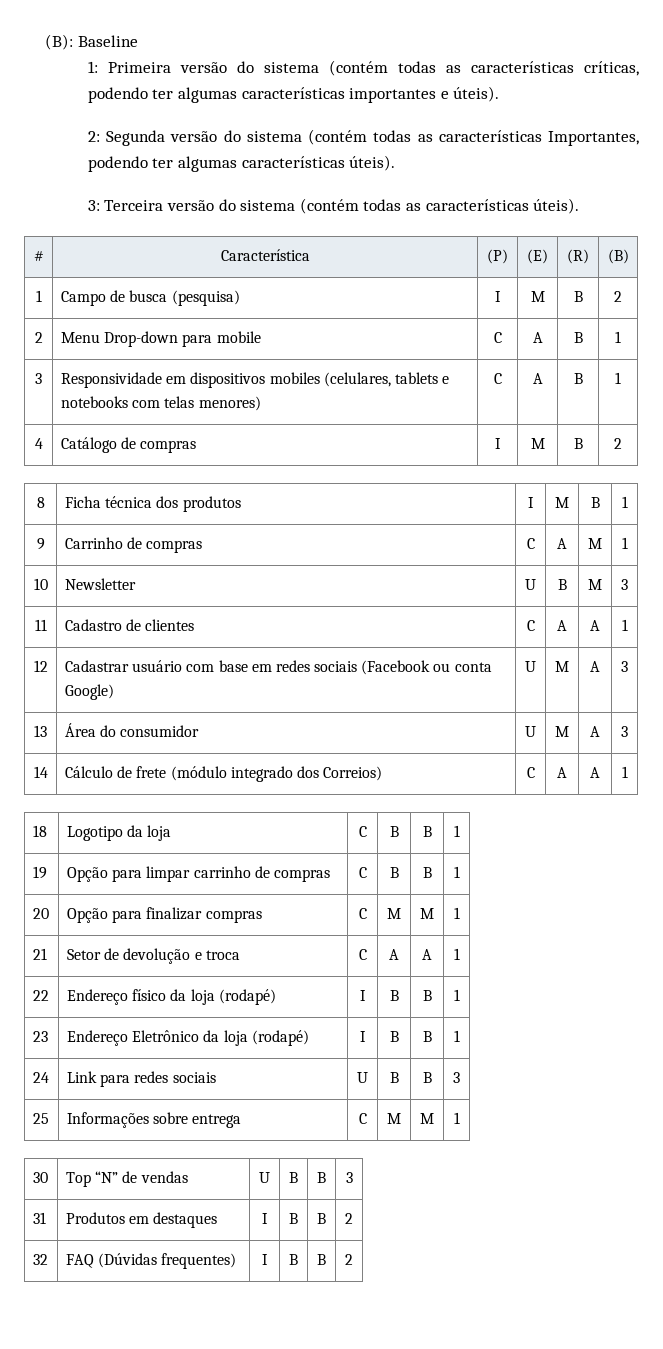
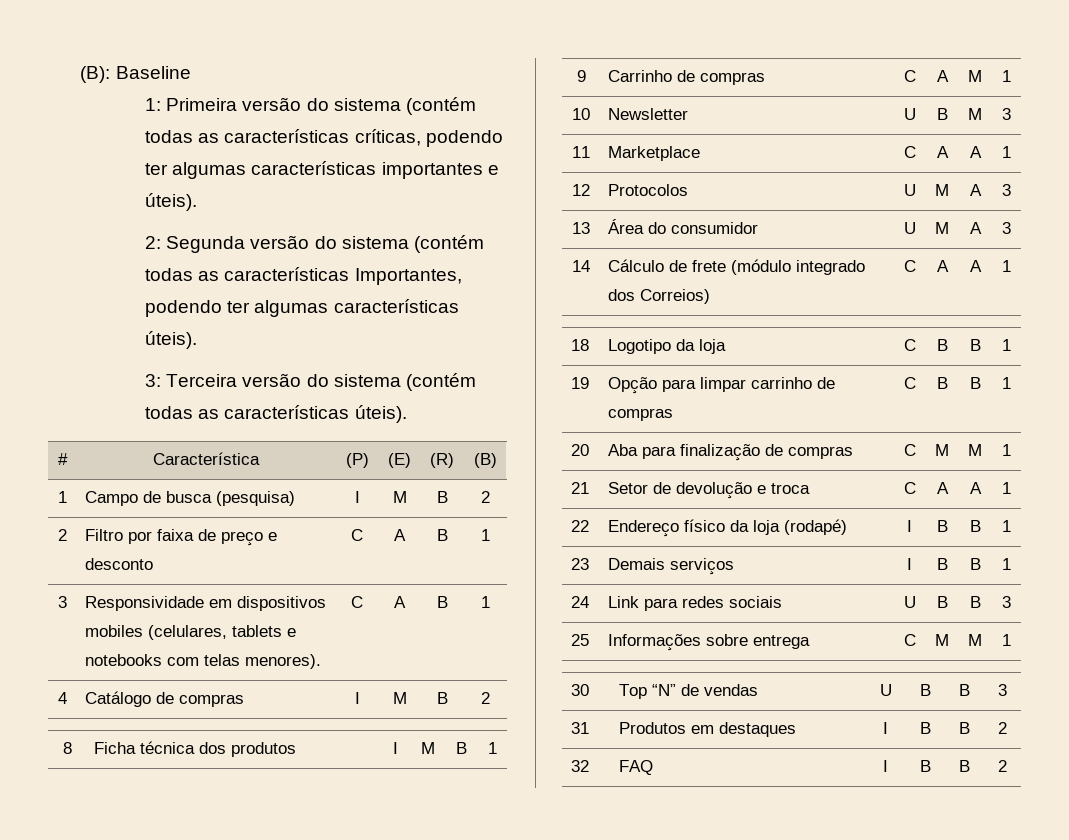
[60,331,261,347] Menu Drop-down para mobile -> [85,529,278,546] [85,558,154,570] Filtro por faixa de preço e desconto
[198,396,261,411] menores) -> [245,654,322,669] menores).
[64,619,195,631] Cadastro de clientes -> [608,146,701,161] Marketplace
[64,660,492,675] [64,684,114,700] Cadastrar usuário com base em redes sociais (Facebook ou conta Google) -> [608,184,689,196] Protocolos
[66,907,203,923] Opção para finalizar -> [608,444,784,461] Aba para finalização de
[66,1030,309,1046] Endereço Eletrônico da loja (rodapé) -> [608,558,735,575] Demais serviços
[98,1253,237,1269] (Dúvidas frequentes) -> (654, 767) none

